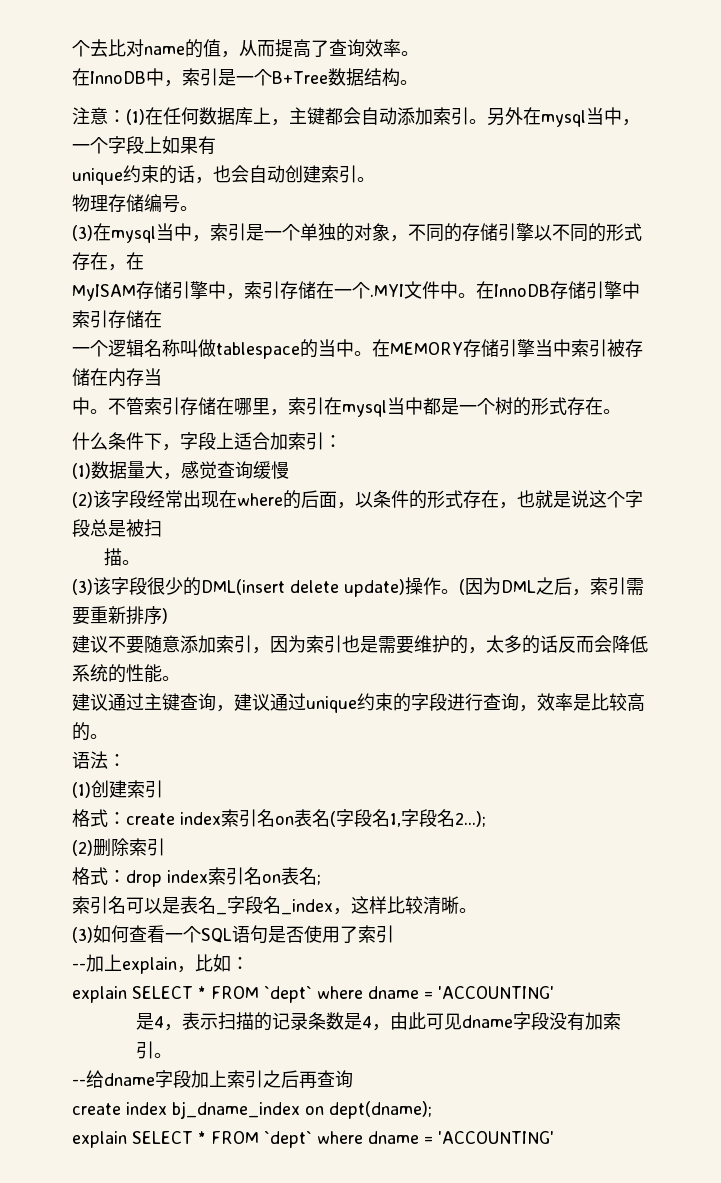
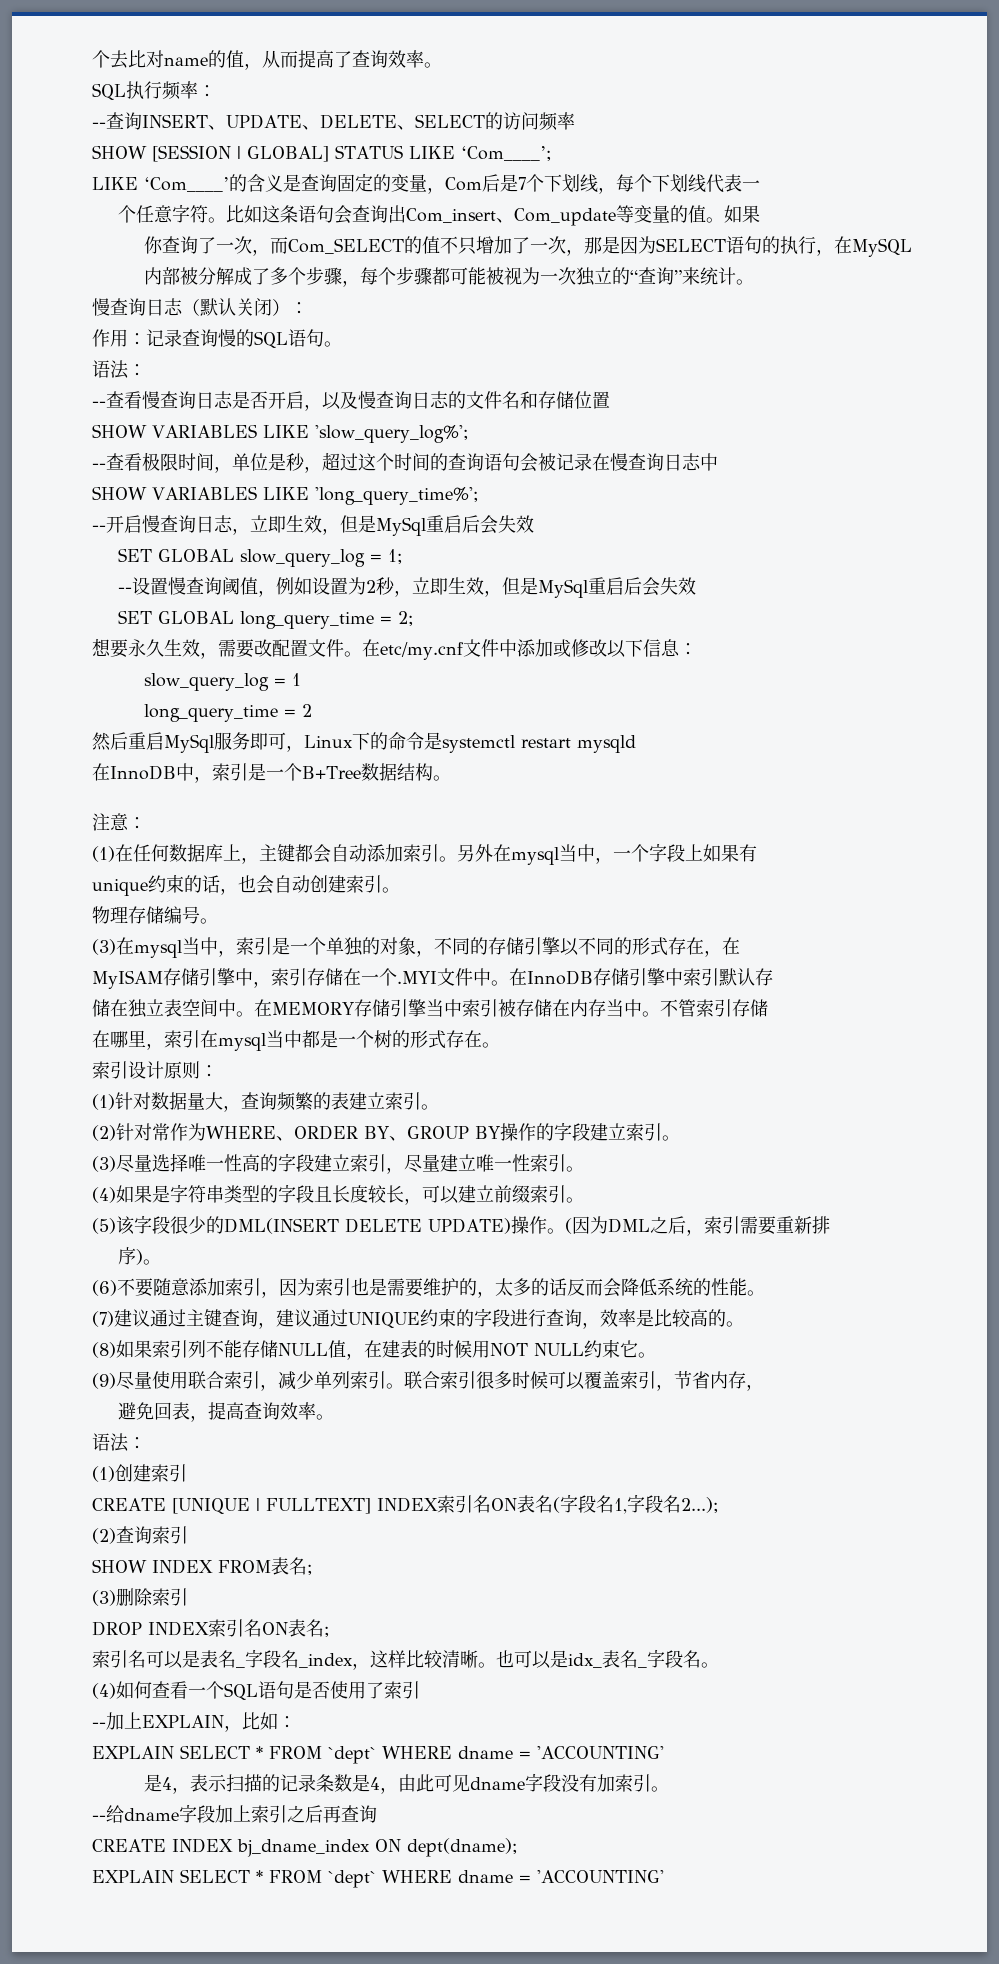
(419, 53) none -> [92,81,216,101] [92,112,575,131] [92,145,552,162] [92,173,760,194] [118,204,761,226] [144,236,913,257] [144,267,755,287] [92,298,308,316] [92,329,342,349] [92,360,146,379] [92,391,610,411] [92,424,469,443] [92,452,718,473] [92,486,479,505] [92,515,534,536] [118,548,404,567] [118,577,697,598] [118,610,415,629] [92,638,697,660] [144,673,302,691] [144,704,313,722] [92,732,636,753] // SQL执行频率： // --查询INSERT、UPDATE、DELETE、SELECT的访问频率 // SHOW [SESSION | GLOBAL] STATUS LIKE ‘Com____’; // LIKE ‘Com____’的含义是查询固定的变量，Com后是7个下划线，每个下划线代表一 // 个任意字符。比如这条语句会查询出Com_insert、Com_update等变量的值。如果 // 你查询了一次，而Com_SELECT的值不只增加了一次，那是因为SELECT语句的执行，在MySQL内部被分解成了多个步骤，每个步骤都可能被视为一次独立的“查询”来统计。 // 慢查询日志（默认关闭）： // 作用：记录查询慢的SQL语句。 // 语法： // --查看慢查询日志是否开启，以及慢查询日志的文件名和存储位置 // SHOW VARIABLES LIKE 'slow_query_log%'; // --查看极限时间，单位是秒，超过这个时间的查询语句会被记录在慢查询日志中 // SHOW VARIABLES LIKE 'long_query_time%'; // --开启慢查询日志，立即生效，但是MySql重启后会失效 // SET GLOBAL slow_query_log = 1; // --设置慢查询阈值，例如设置为2秒，立即生效，但是MySql重启后会失效 // SET GLOBAL long_query_time = 2; // 想要永久生效，需要改配置文件。在etc/my.cnf文件中添加或修改以下信息： // slow_query_log = 1 // long_query_time = 2 // 然后重启MySql服务即可，Linux下的命令是systemctl restart mysqld
(126, 116) none -> (146, 823) //
[108,310,162,328] [72,339,336,359] 存储在 // 一个逻辑名称叫做tablespace的当 -> [719,968,773,986] [92,999,218,1018] 默认存 // 储在独立表空间
(162, 377) // -> (624, 1008) none
(216, 406) none -> (768, 1008) //
[72,432,342,451] [72,463,91,479] 什么条件下，字段上适合加索引： // (1) -> [92,1061,218,1079] [92,1092,151,1110] 索引设计原则： // (1)针对
[181,461,289,479] [72,490,643,509] [72,519,162,537] [104,548,141,566] [72,577,405,597] 感觉查询缓慢 // (2)该字段经常出现在where的后面，以条件的形式存在，也就是说这个字段总是被扫 // 描。 // (3)该字段很少的DML(insert delete update) -> [241,1092,439,1111] [92,1122,680,1141] [92,1153,584,1174] [92,1184,584,1205] [92,1215,511,1235] 查询频繁的表建立索引。 // (2)针对常作为WHERE、ORDER BY、GROUP BY操作的字段建立索引。 // (3)尽量选择唯一性高的字段建立索引，尽量建立唯一性索引。 // (4)如果是字符串类型的字段且长度较长，可以建立前缀索引。 // (5)该字段很少的DML(INSERT DELETE UPDATE)
(144, 615) none -> (830, 1225) //
[72,635,108,653] // 建议 -> [143,1259,162,1265] [92,1280,117,1296] 。 // (6)
(180, 678) none -> [92,1311,114,1327] (7)
[306,696,357,713] unique -> [348,1312,420,1329] UNIQUE
(108, 736) none -> [92,1340,656,1360] [92,1371,764,1391] [118,1402,335,1422] // (8)如果索引列不能存储NULL值，在建表的时候用NOT NULL约束它。 // (9)尽量使用联合索引，减少单列索引。联合索引很多时候可以覆盖索引，节省内存， // 避免回表，提高查询效率。
[72,809,294,827] 格式：create index索引名on -> [92,1495,517,1515] CREATE [UNIQUE | FULLTEXT] INDEX索引名ON
[93,838,165,857] [72,867,281,887] 删除索引 // 格式：drop index索引名on -> [116,1526,188,1544] [92,1557,313,1575] [92,1588,188,1606] [92,1619,288,1637] 查询索引 // SHOW INDEX FROM表名; // (3)删除索引 // DROP INDEX索引名ON
[72,927,93,943] // (3) -> [496,1649,719,1669] [92,1683,116,1699] 也可以是idx_表名_字段名。 // (4)
[122,957,177,974] explain -> [142,1715,224,1728] EXPLAIN
[72,986,363,1003] explain SELECT * FROM `dept` where -> [92,1745,452,1764] EXPLAIN SELECT * FROM `dept` WHERE
[72,1101,324,1119] create index bj_dname_index on -> [92,1838,401,1857] CREATE INDEX bj_dname_index ON
[72,1131,363,1148] explain SELECT * FROM `dept` where -> [92,1869,452,1888] EXPLAIN SELECT * FROM `dept` WHERE

